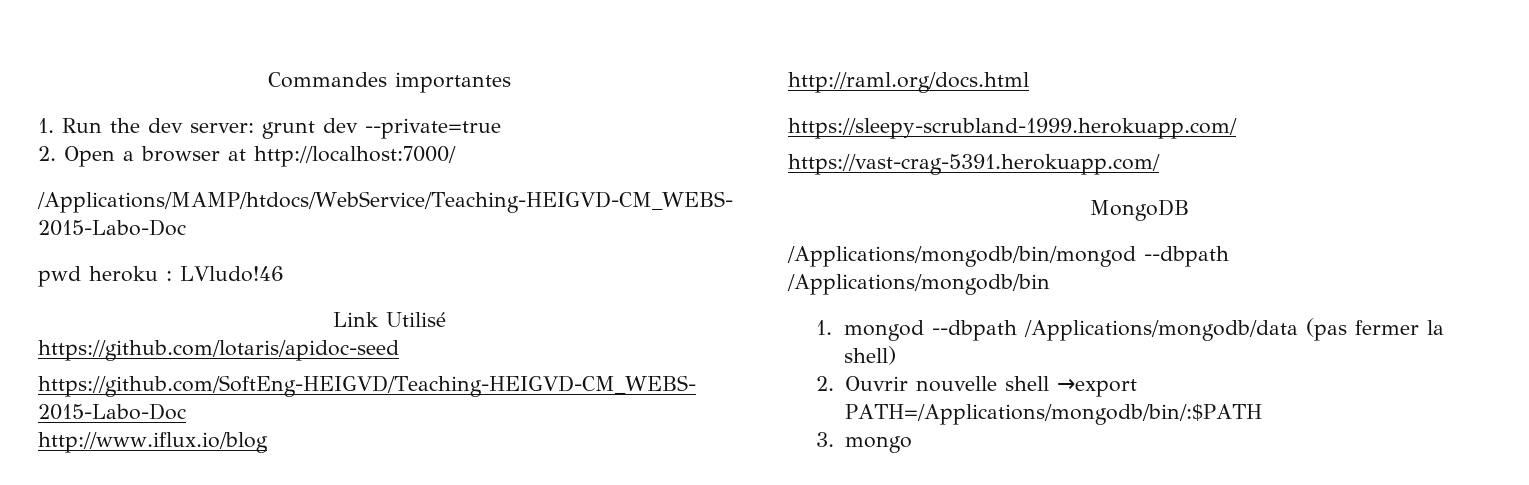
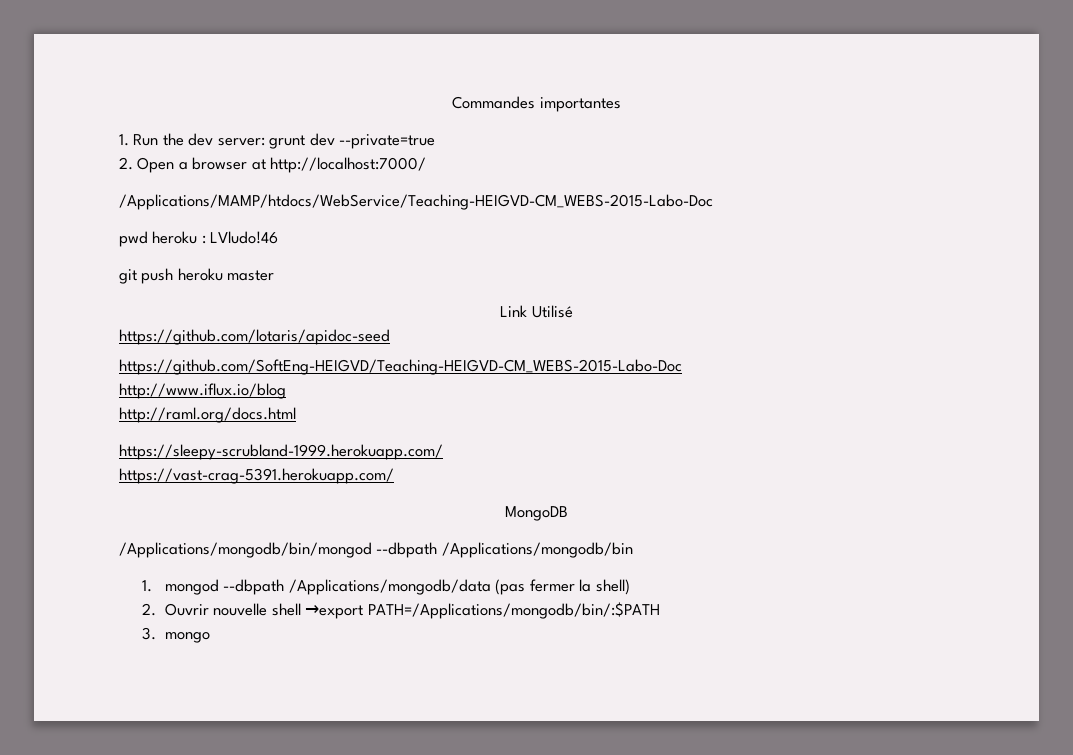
(284, 274) none -> [119,268,275,284] // git push heroku master

